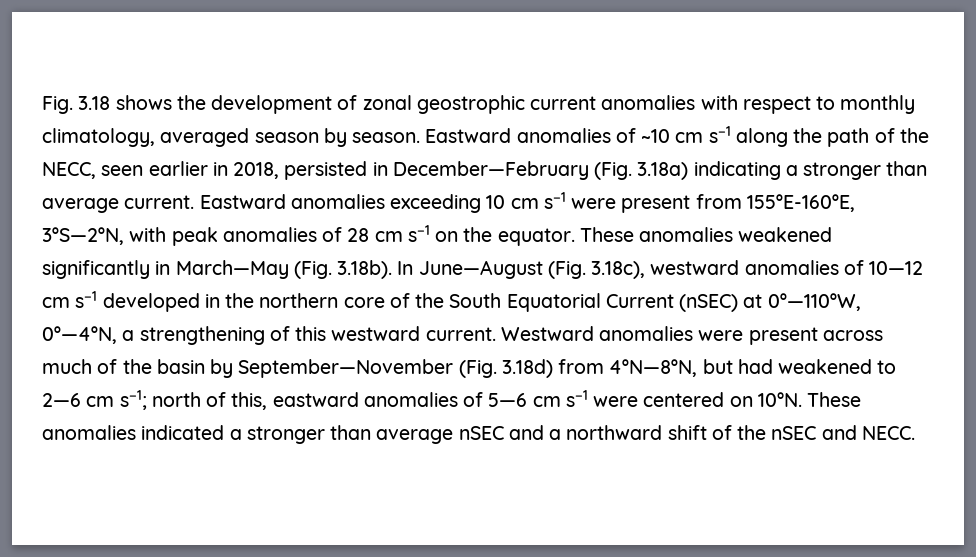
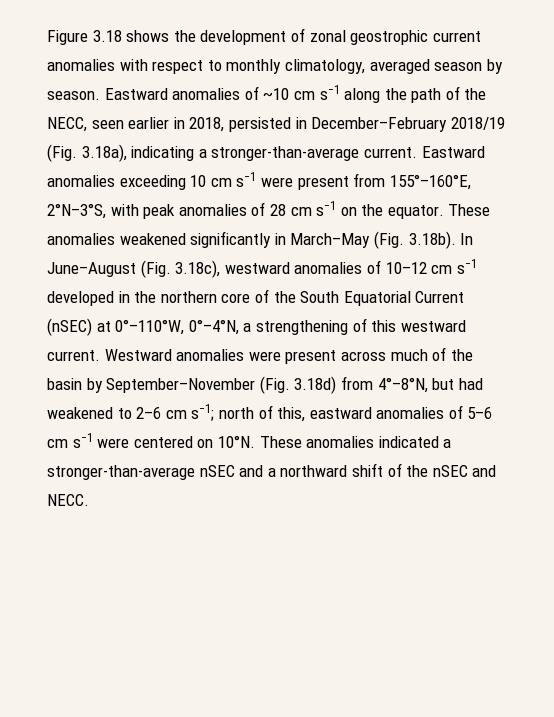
[42,96,73,114] Fig. -> [47,30,88,45] Figure
[392,161,928,180] [42,198,119,213] December—February (Fig. 3.18a) indicating a stronger than average -> [311,117,505,132] [47,144,360,162] December–February 2018/19 (Fig. 3.18a), indicating a stronger-than-average
[746,194,855,212] [42,227,124,245] 155ºE-160ºE, 3ºS—2ºN, -> [389,174,471,190] [47,203,106,219] 155°–160°E, 2°N–3°S,
[175,260,289,279] March—May -> [290,233,371,248] March–May
[418,260,543,279] June—August -> [47,262,136,277] June–August
[869,261,924,275] 10—12 -> [385,262,427,274] 10–12
[767,293,861,311] [42,326,117,344] 0º—110ºW, 0º—4ºN, -> [115,319,239,335] 0°–110°W, 0°–4°N,
[238,359,454,378] September—November -> [106,378,256,393] September–November
[609,359,698,377] 4ºN—8ºN, -> [377,377,428,393] 4°–8°N,
[42,393,81,407] 2—6 -> [136,407,162,419] 2–6
[488,393,528,407] 5—6 -> [467,407,493,419] 5–6
[246,425,454,444] stronger than average -> [47,465,195,480] stronger-than-average

